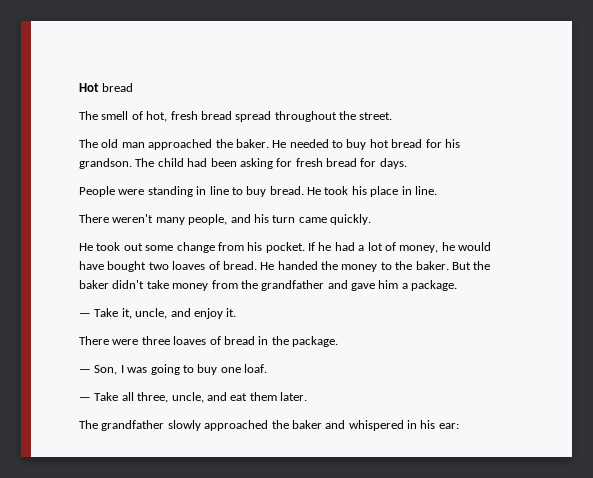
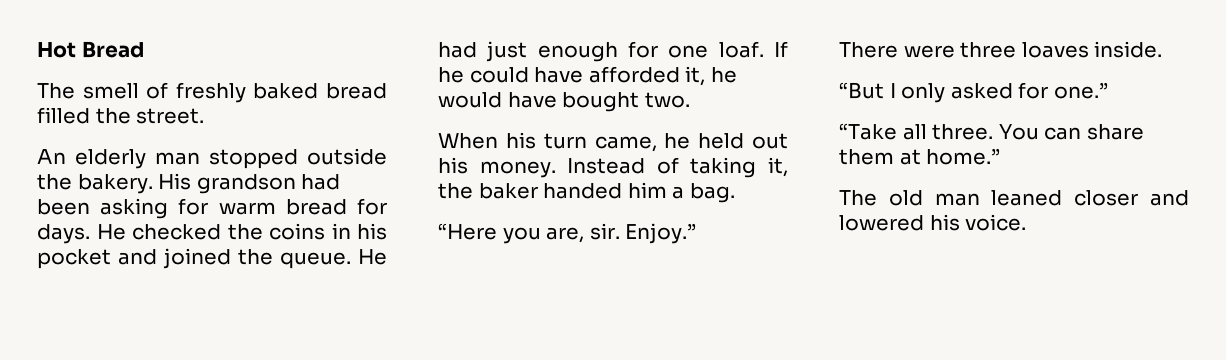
[102,83,134,92] bread -> [81,41,144,58] Bread
[146,111,393,122] [79,139,460,150] [79,158,184,169] hot, fresh bread spread throughout the street. // The old man approached the baker. He needed to buy hot bread for his grandson. The child -> [175,82,387,103] [37,107,205,124] [37,148,387,169] [37,173,296,194] freshly baked bread filled the street. // An elderly man stopped outside the bakery. His grandson
[295,158,323,167] fresh -> [218,202,276,215] warm
[79,186,437,197] [79,214,371,225] [79,242,491,253] [79,261,491,272] [79,280,458,291] [79,308,237,319] [79,336,338,347] [79,364,267,375] [79,392,307,403] [79,420,459,431] // People were standing in line to buy bread. He took his place in line. // There weren't many people, and his turn came quickly. // He took out some change from his pocket. If he had a lot of money, he would have bought two loaves of bread. He handed the money to the baker. But the baker didn't take money from the grandfather and gave him a package. // — Take it, uncle, and enjoy it. // There were three loaves of bread in the package. // — Son, I was going to buy one loaf. // — Take all three, uncle, and eat them later. // The grandfather slowly approached the baker and whispered in his ear: -> [96,223,387,240] [37,248,387,269] [438,41,788,62] [438,66,737,86] [438,92,690,112] [438,132,788,152] [438,157,788,178] [438,182,735,203] [438,223,697,244] [839,41,1163,58] [839,82,1108,103] [839,123,1144,140] [839,148,1001,165] [839,190,1189,206] [839,214,1027,231] He checked the coins in his pocket and joined the queue. He had just enough for one loaf. If he could have afforded it, he would have bought two. // When his turn came, he held out his money. Instead of taking it, the baker handed him a bag. // “Here you are, sir. Enjoy.” // There were three loaves inside. // “But I only asked for one.” // “Take all three. You can share them at home.” // The old man leaned closer and lowered his voice.

